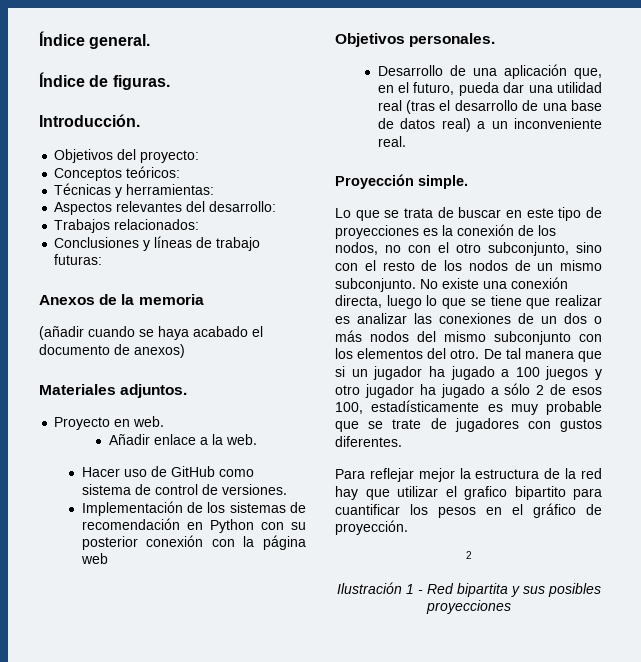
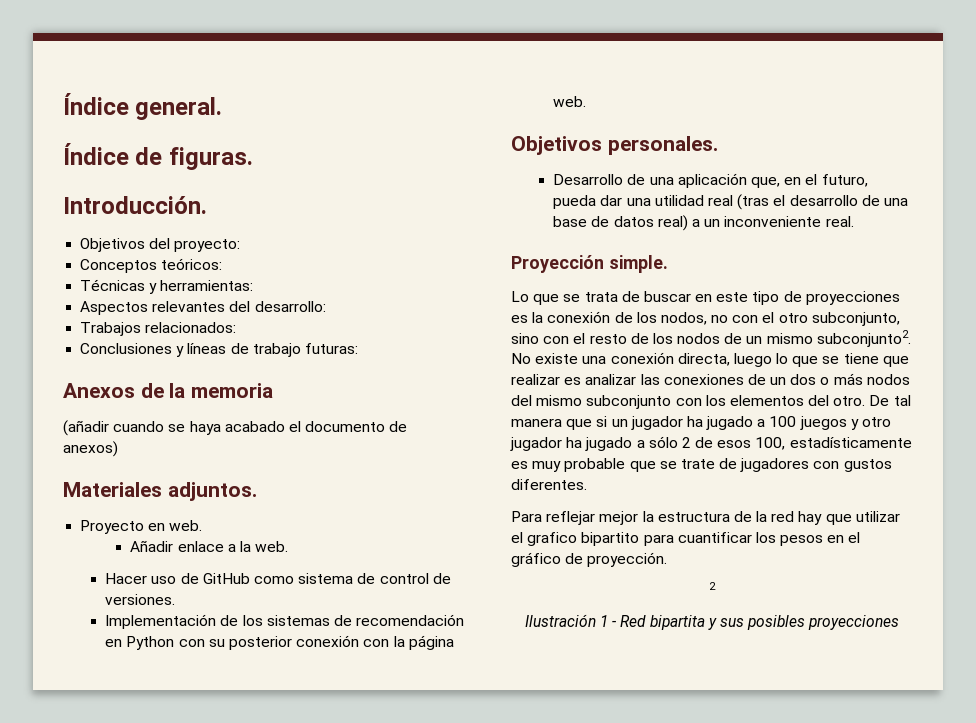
[80,553,108,564] web -> [553,96,587,107] web.
[335,278,416,292] subconjunto. -> [816,330,911,347] subconjunto2.

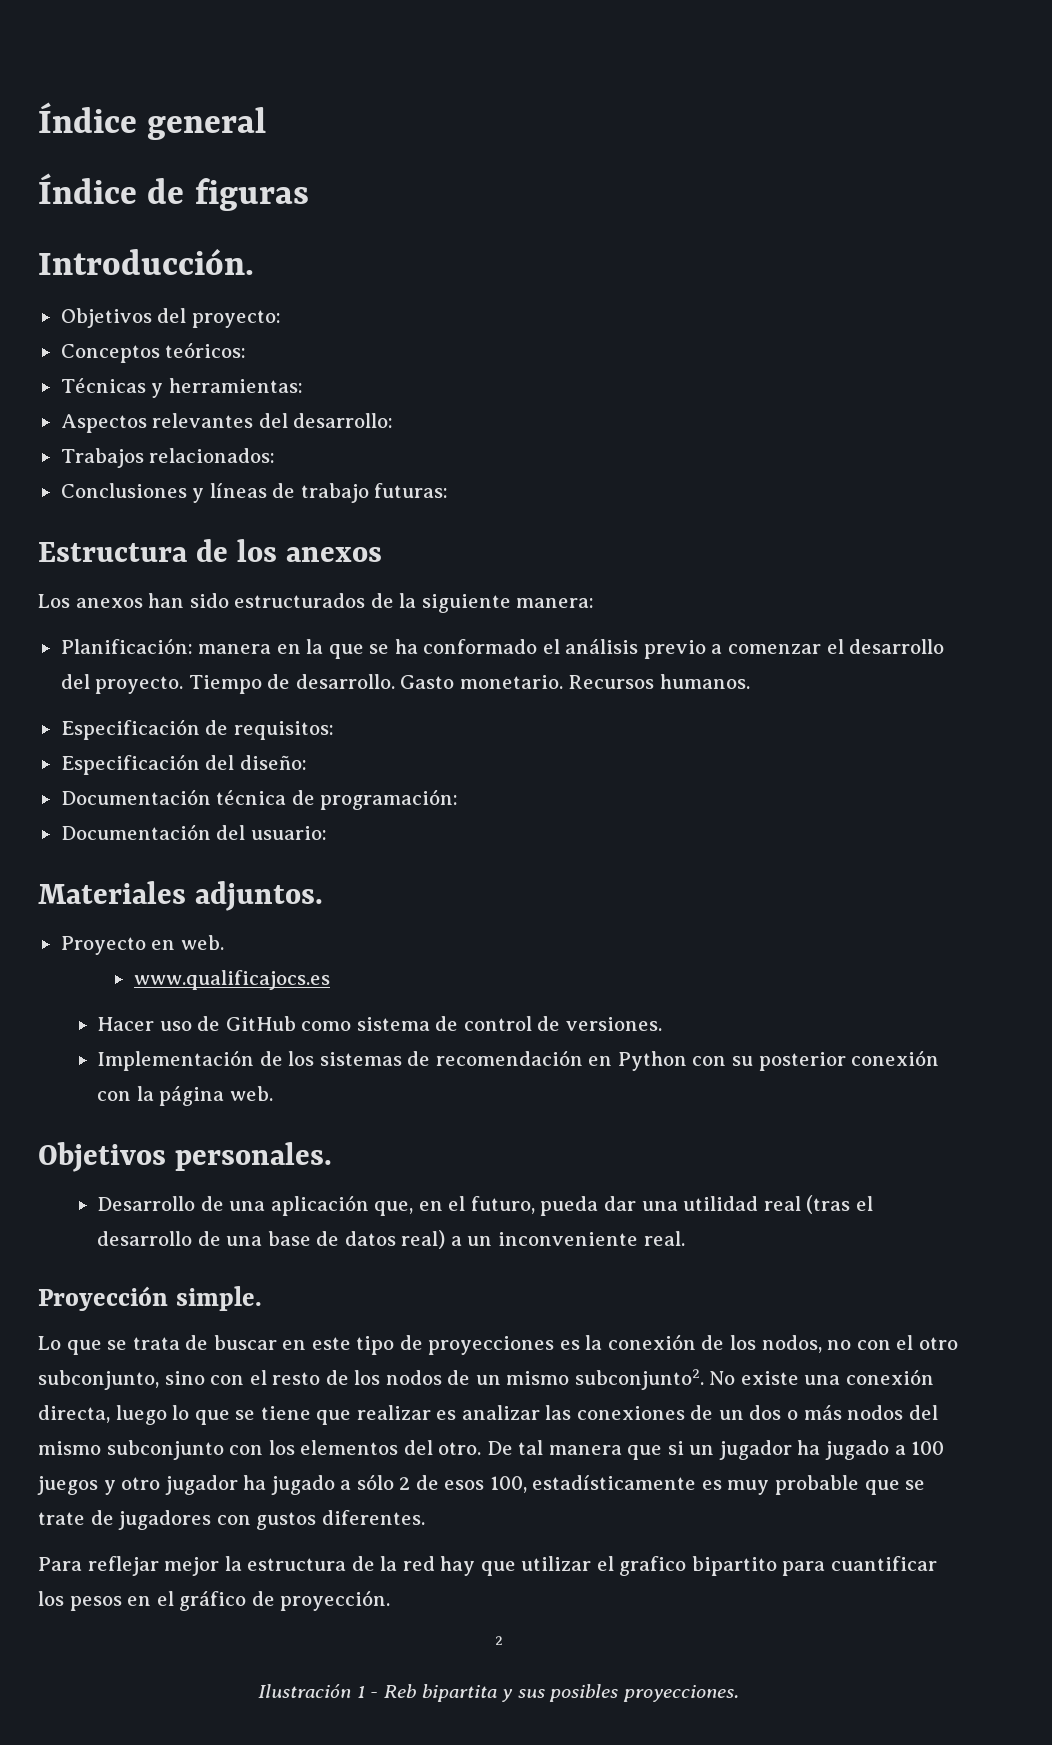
[63,93,223,120] Índice general. -> [38,102,267,140] Índice general
[168,147,253,170] figuras. -> [194,178,309,211] figuras
[63,383,274,398] [63,420,408,436] [63,441,118,457] Anexos de la memoria // (añadir cuando se haya acabado el documento de anexos) -> [38,539,383,562] [38,593,595,613] [60,638,945,659] [60,674,750,694] [60,719,334,740] [60,754,307,775] [60,789,459,810] [60,824,327,840] Estructura de los anexos // Los anexos han sido estructurados de la siguiente manera: // Planificación: manera en la que se ha conformado el análisis previo a comenzar el desarrollo del proyecto. Tiempo de desarrollo. Gasto monetario. Recursos humanos. // Especificación de requisitos: // Especificación del diseño: // Documentación técnica de programación: // Documentación del usuario:
[130,540,289,552] Añadir enlace a la web. -> [133,970,330,990] www.qualificajocs.es
[620,615,647,627] Red -> [383,1684,416,1698] Reb
[808,615,900,630] proyecciones -> [622,1685,739,1702] proyecciones.

